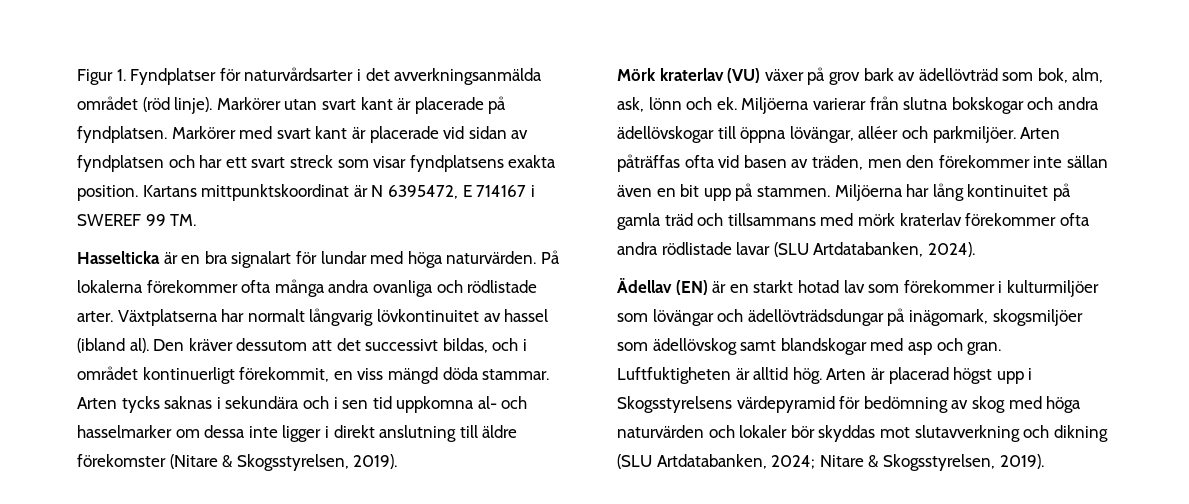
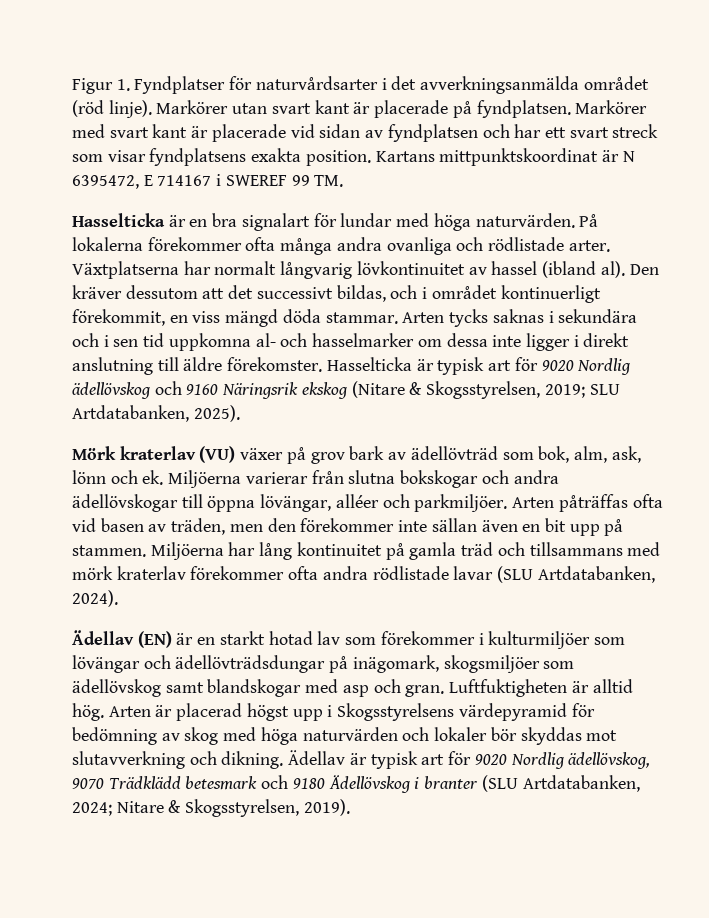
[77,454,398,471] förekomster (Nitare & Skogsstyrelsen, 2019). -> [227,357,631,375] [72,381,620,399] [72,405,240,422] förekomster. Hasselticka är typisk art för 9020 Nordlig ädellövskog och 9160 Näringsrik ekskog (Nitare & Skogsstyrelsen, 2019; SLU Artdatabanken, 2025).
[1053,425,1108,442] dikning -> [221,750,651,769] [72,775,479,793] dikning. Ädellav är typisk art för 9020 Nordlig ädellövskog, 9070 Trädklädd betesmark och 9180 Ädellövskog i branter

